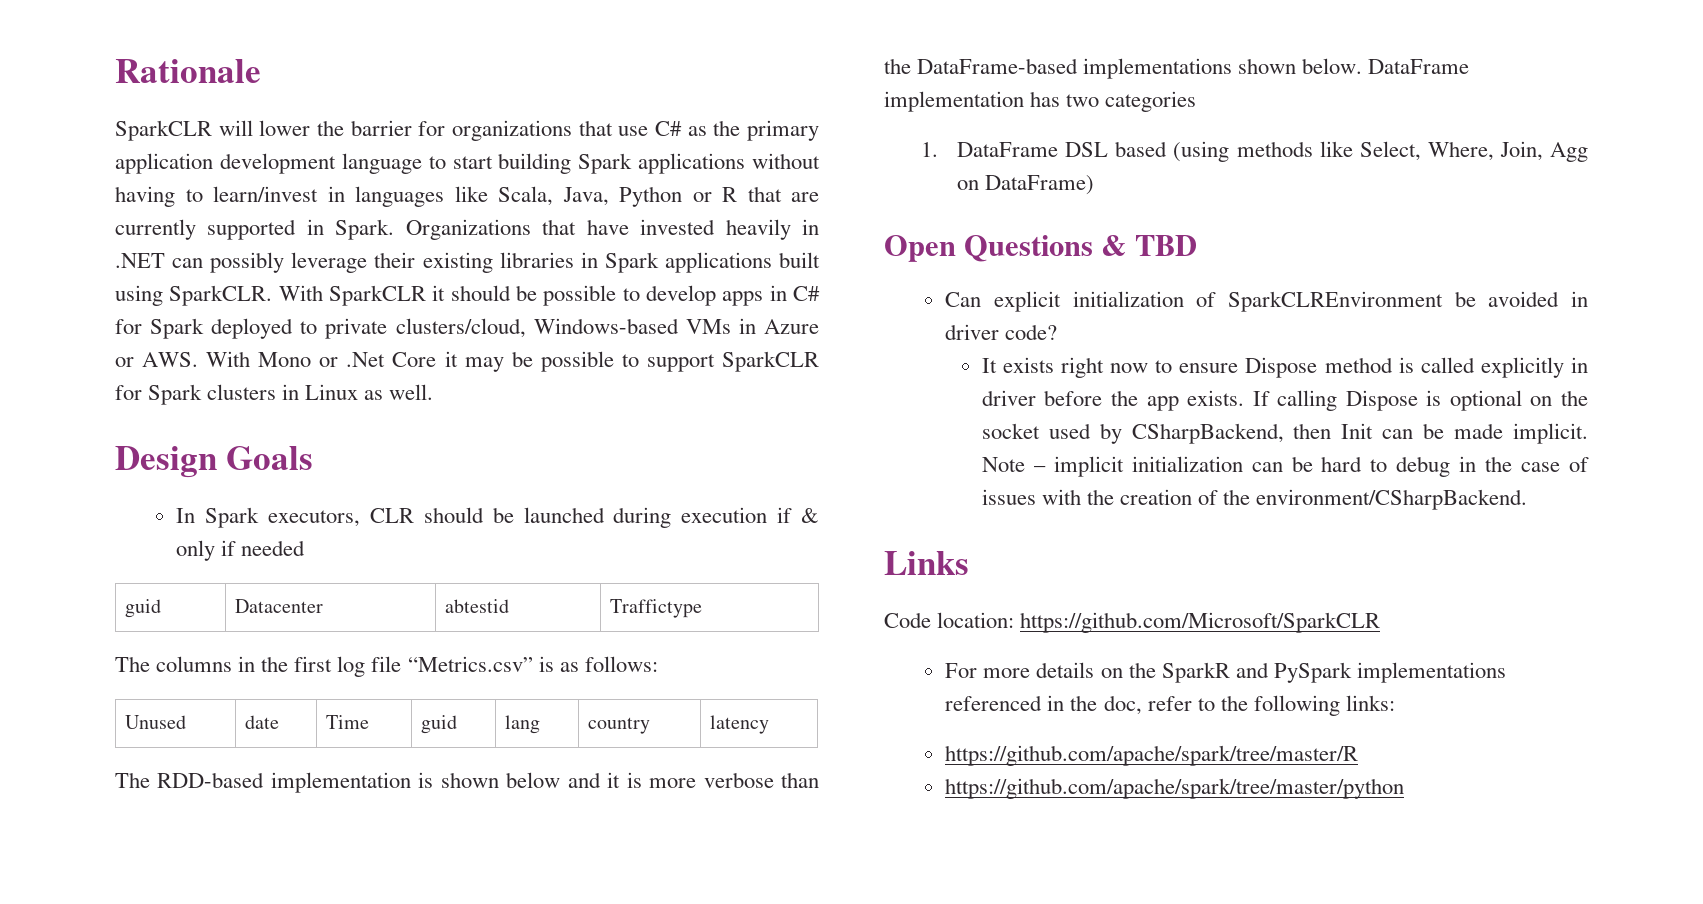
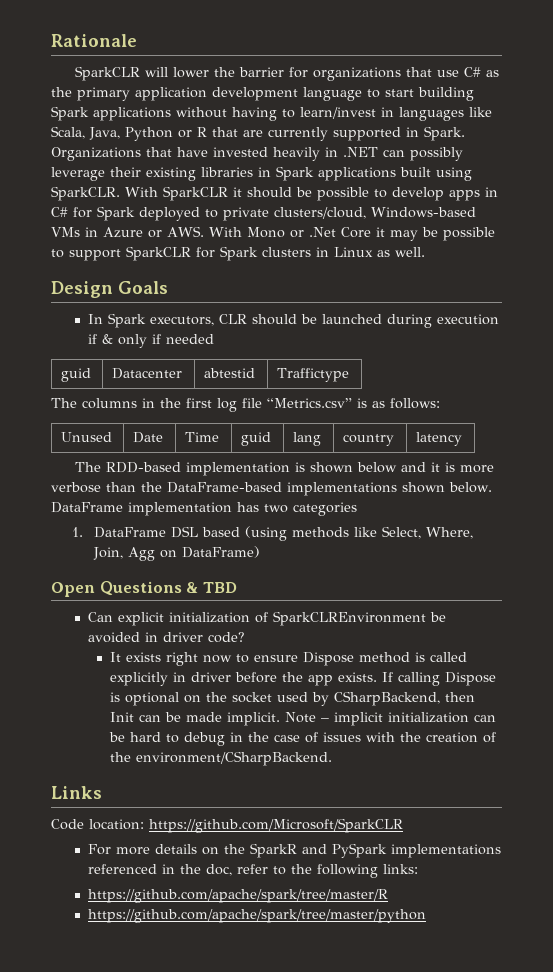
[245,715,280,729] date -> [133,432,164,443] Date

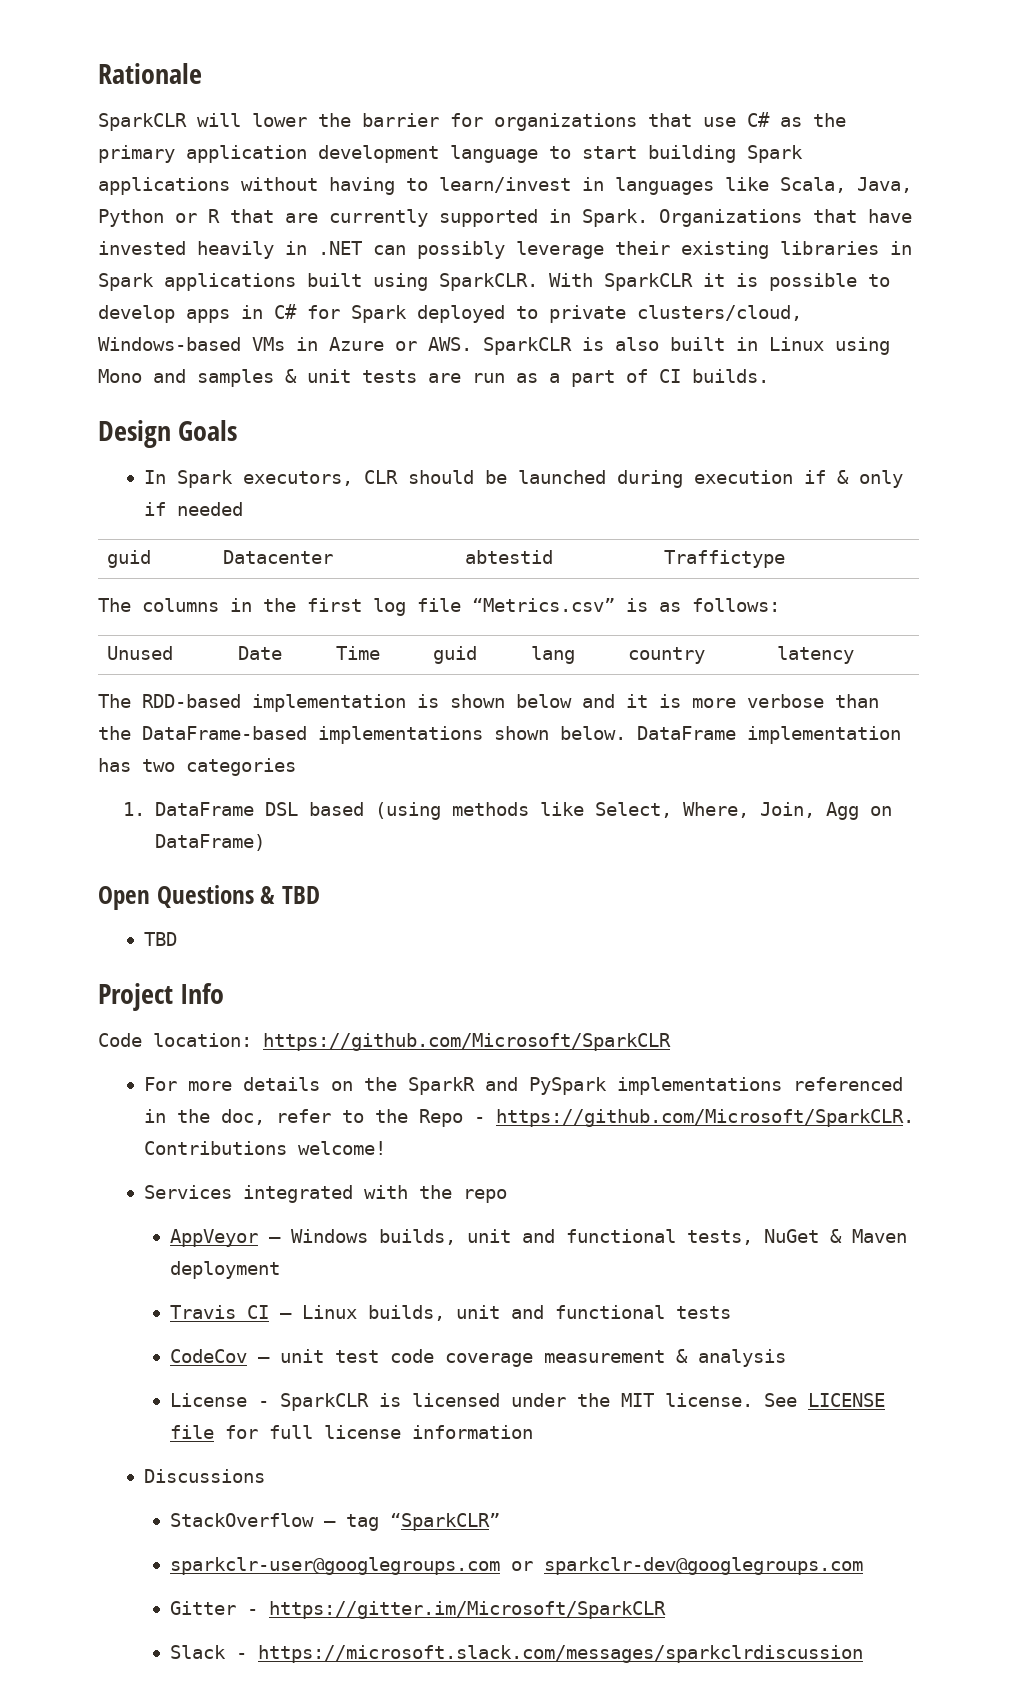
[247,187,312,198] should be -> [736,273,758,287] is
[208,227,495,241] [51,246,425,261] With Mono or .Net Core it may be possible to support SparkCLR for Spark clusters in Linux as well. -> [483,337,890,355] [98,369,769,387] SparkCLR is also built in Linux using Mono and samples & unit tests are run as a part of CI builds.
[88,611,447,626] [88,632,246,643] [109,652,467,666] [109,672,496,686] [109,691,475,706] [109,712,496,726] [108,732,496,746] [109,751,332,766] [51,786,102,799] Can explicit initialization of SparkCLREnvironment be avoided in driver code? // It exists right now to ensure Dispose method is called explicitly in driver before the app exists. If calling Dispose is optional on the socket used by CSharpBackend, then Init can be made implicit. Note – implicit initialization can be hard to debug in the case of issues with the creation of the environment/CSharpBackend. // Links -> [144,932,178,946] [98,983,225,1011] TBD // Project Info
[317,864,419,878] [88,889,389,903] [88,909,427,923] following links: // https://github.com/apache/spark/tree/master/R // https://github.com/apache/spark/tree/master/python -> [419,1109,915,1127] [144,1141,387,1155] [144,1185,508,1203] [169,1229,907,1247] [169,1261,280,1279] [169,1305,731,1321] [169,1349,786,1367] [169,1393,885,1411] [169,1425,533,1439] [144,1469,266,1483] [169,1513,500,1531] [169,1557,863,1575] [169,1601,666,1619] [169,1645,863,1663] Repo - https://github.com/Microsoft/SparkCLR. Contributions welcome! // Services integrated with the repo // AppVeyor – Windows builds, unit and functional tests, NuGet & Maven deployment // Travis CI – Linux builds, unit and functional tests // CodeCov – unit test code coverage measurement & analysis // License - SparkCLR is licensed under the MIT license. See LICENSE file for full license information // Discussions // StackOverflow – tag “SparkCLR” // sparkclr-user@googlegroups.com or sparkclr-dev@googlegroups.com // Gitter - https://gitter.im/Microsoft/SparkCLR // Slack - https://microsoft.slack.com/messages/sparkclrdiscussion

